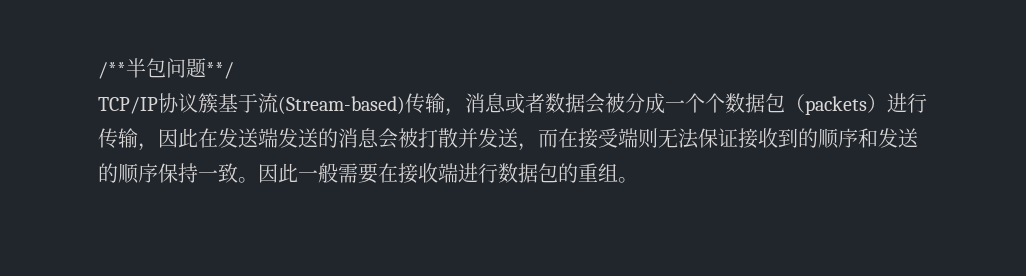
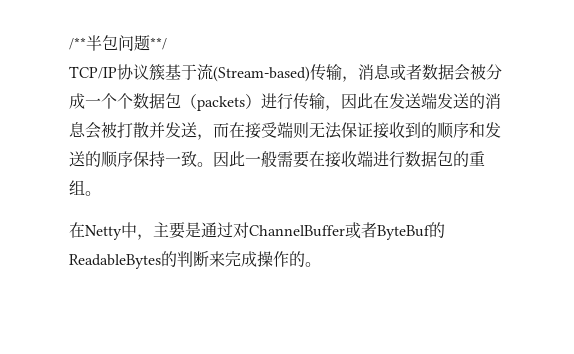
(638, 180) none -> [69,222,445,240] [69,251,321,269] // 在Netty中，主要是通过对ChannelBuffer或者ByteBuf的ReadableBytes的判断来完成操作的。

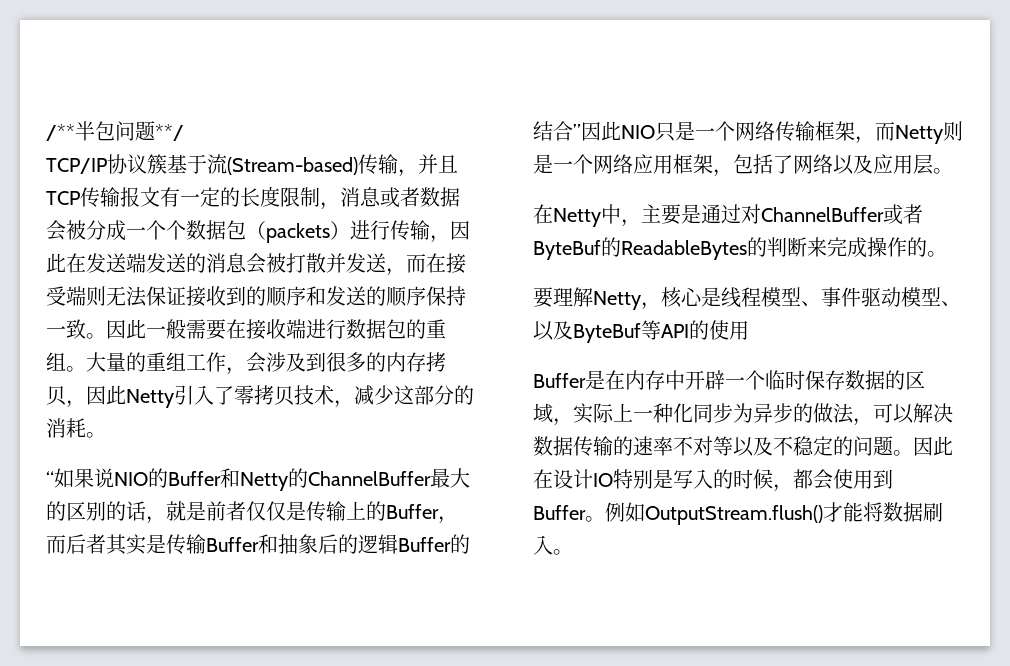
(358, 79) none -> [417,154,458,174] [46,186,340,210] 并且TCP传输报文有一定的长度限制，
(101, 193) none -> [86,352,446,375] [46,385,474,408] [46,418,106,438] [46,468,470,491] [46,501,458,524] [46,534,470,555] [533,121,963,144] [533,154,953,177] 大量的重组工作，会涉及到很多的内存拷贝，因此Netty引入了零拷贝技术，减少这部分的消耗。 // “如果说NIO的Buffer和Netty的ChannelBuffer最大的区别的话，就是前者仅仅是传输上的Buffer，而后者其实是传输Buffer和抽象后的逻辑Buffer的结合”因此NIO只是一个网络传输框架，而Netty则是一个网络应用框架，包括了网络以及应用层。
(321, 264) none -> [533,287,961,310] [533,320,749,343] [533,370,925,390] [533,403,953,426] [533,436,953,457] [533,469,893,492] [533,502,943,525] [533,535,573,555] // 要理解Netty，核心是线程模型、事件驱动模型、以及ByteBuf等API的使用 // Buffer是在内存中开辟一个临时保存数据的区域，实际上一种化同步为异步的做法，可以解决数据传输的速率不对等以及不稳定的问题。因此在设计IO特别是写入的时候，都会使用到Buffer。例如OutputStream.flush()才能将数据刷入。

